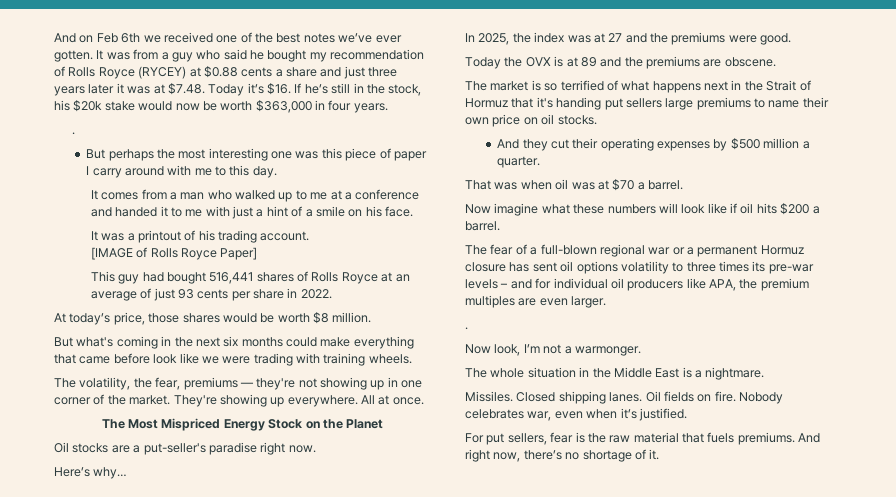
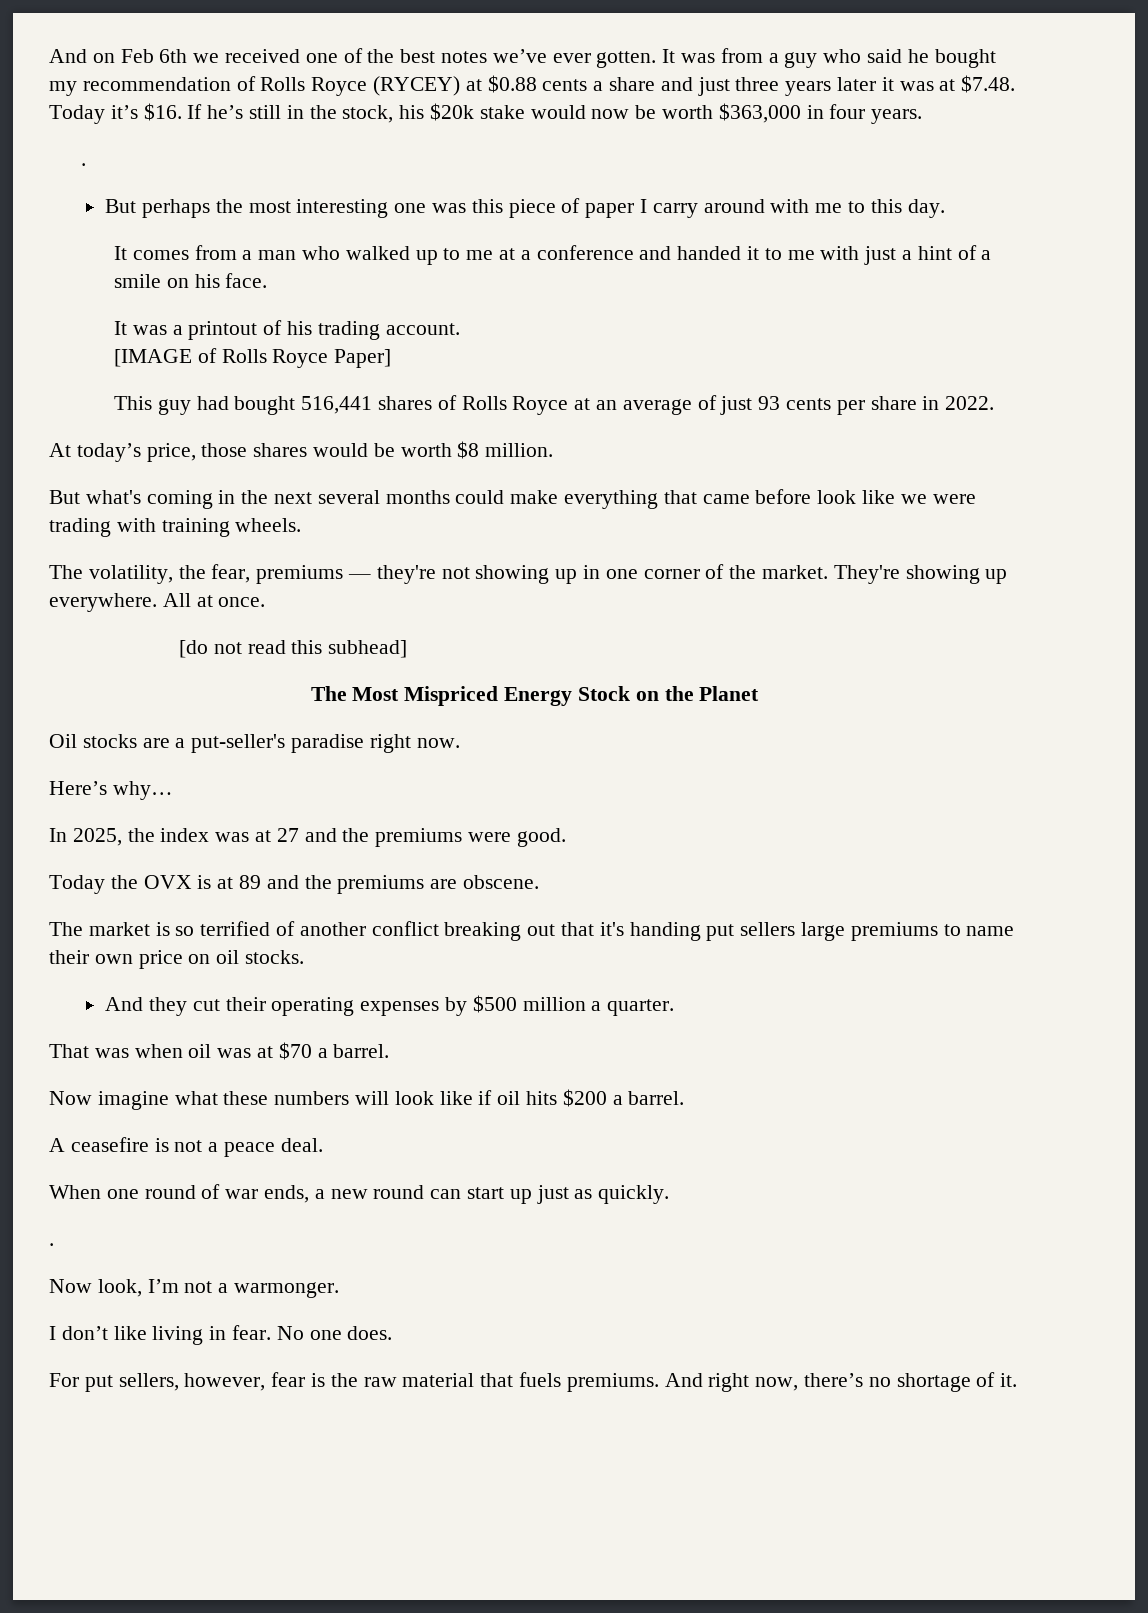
[223,336,239,347] six -> [317,490,380,504] several
(424, 401) none -> [178,640,408,658] // [do not read this subhead]
[621,80,811,93] [465,98,508,108] what happens next in the Strait of Hormuz -> [299,921,556,941] another conflict breaking out
[465,244,804,257] [465,261,814,274] [465,278,809,291] [465,295,607,308] The fear of a full-blown regional war or a permanent Hormuz closure has sent oil options volatility to three times its pre-war levels – and for individual oil producers like APA, the premium multiples are even larger. -> [49,1137,323,1157] [49,1184,670,1204] A ceasefire is not a peace deal. // When one round of war ends, a new round can start up just as quickly.
[465,367,765,380] [465,391,783,404] [465,408,687,421] The whole situation in the Middle East is a nightmare. // Missiles. Closed shipping lanes. Oil fields on fire. Nobody celebrates war, even when it’s justified. -> [49,1325,393,1345] I don’t like living in fear. No one does.
(547, 439) none -> [184,1373,266,1391] however,

